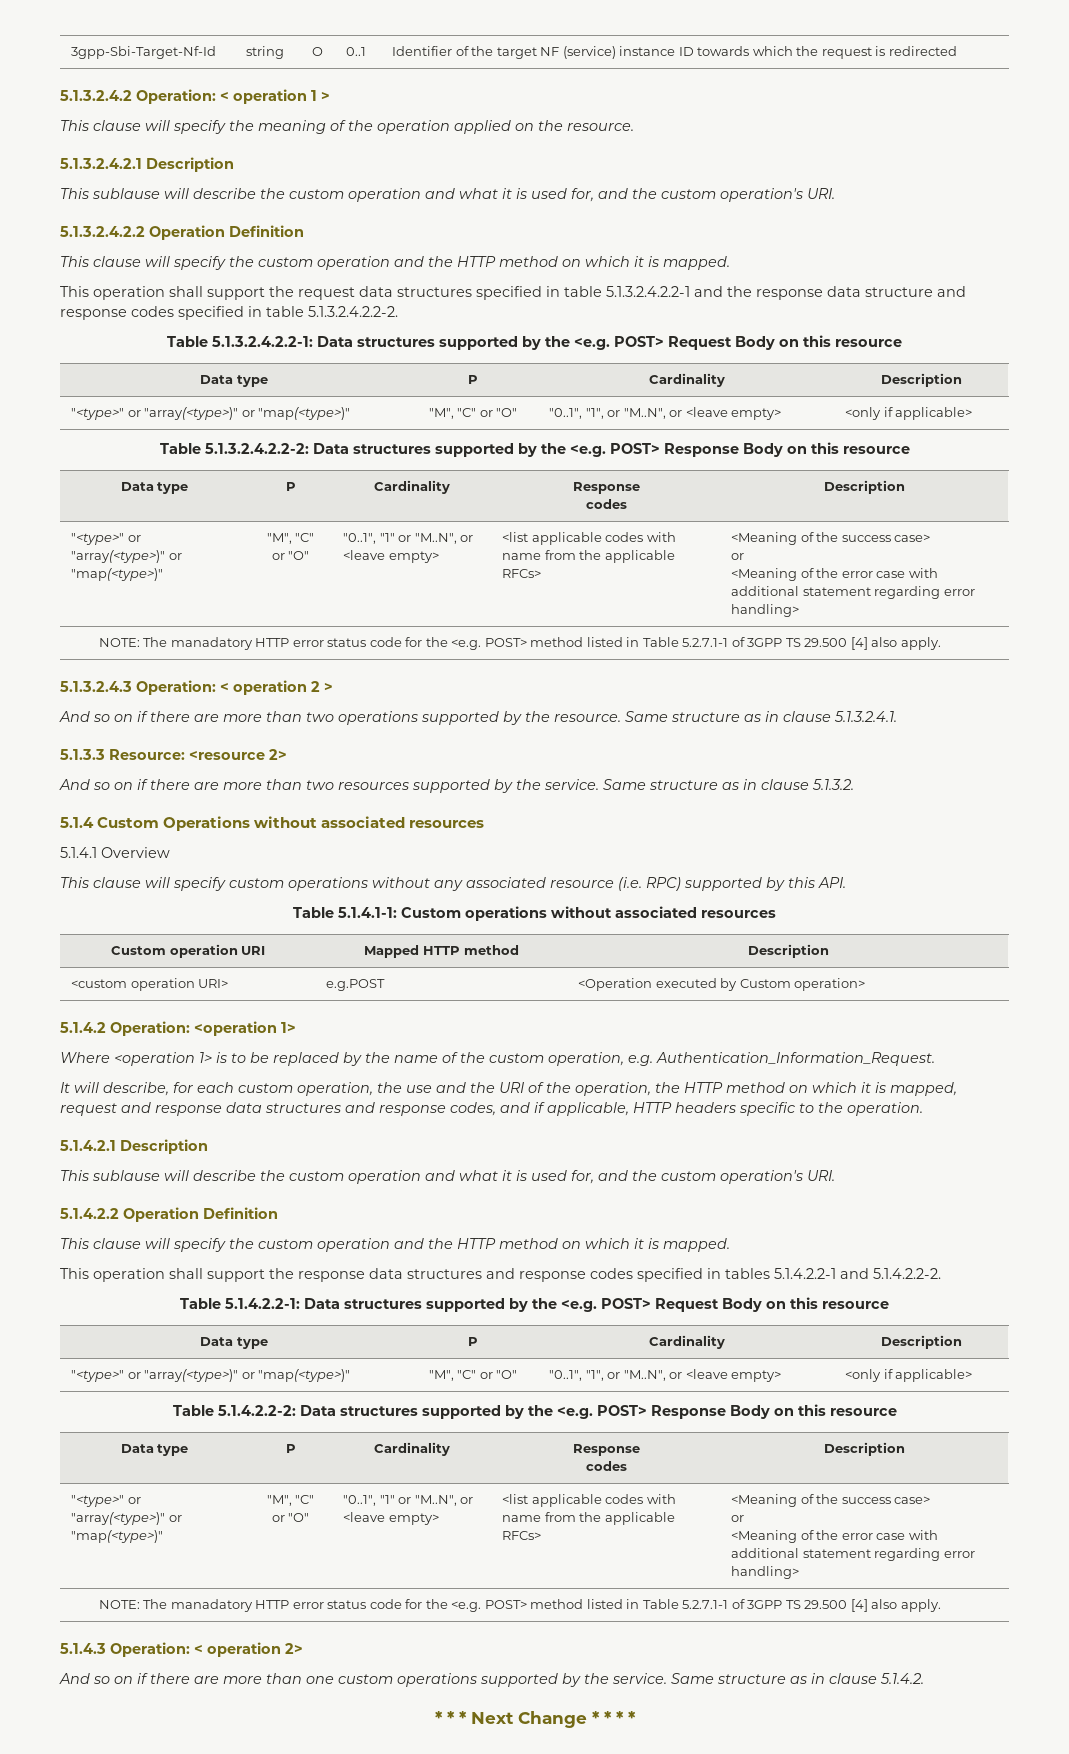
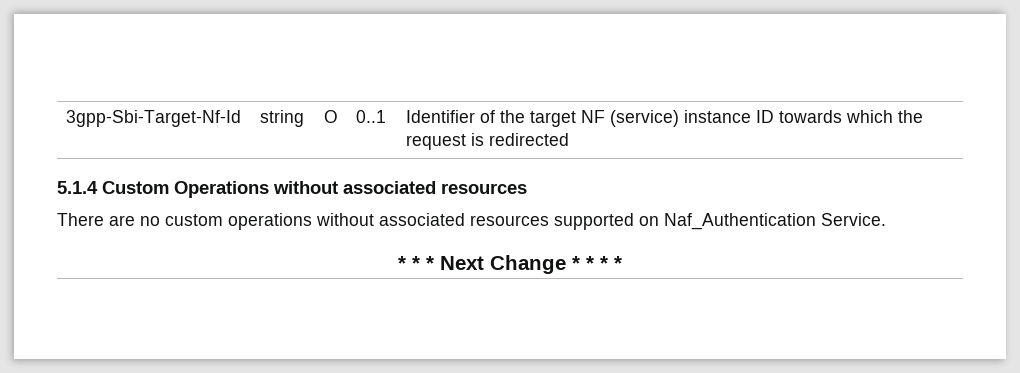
[60,89,330,104] [60,120,634,134] [60,157,234,172] [60,188,835,202] [60,225,304,240] [60,256,730,270] [60,286,966,300] [60,306,398,320] [167,335,902,350] [200,375,268,387] [468,375,478,384] [648,373,725,387] [881,373,962,387] [71,407,351,420] [428,408,518,419] [549,407,782,420] [845,407,973,420] [159,442,910,457] [120,482,189,494] [285,482,296,491] [374,480,450,494] [572,482,640,494] [585,499,627,509] [824,480,905,494] [71,533,141,545] [71,550,182,563] [71,568,164,581] [266,533,315,544] [271,551,310,560] [343,533,474,544] [343,550,439,563] [502,532,676,545] [502,550,675,563] [502,569,542,578] [731,532,931,545] [731,553,745,560] [731,568,938,581] [731,586,975,599] [731,604,800,617] [98,637,941,650] [60,680,333,695] [59,711,897,725] [60,749,287,760] [59,779,854,793] // 5.1.3.2.4.2 Operation: < operation 1 > // This clause will specify the meaning of the operation applied on the resource. // 5.1.3.2.4.2.1 Description // This sublause will describe the custom operation and what it is used for, and the custom operation's URI. // 5.1.3.2.4.2.2 Operation Definition // This clause will specify the custom operation and the HTTP method on which it is mapped. // This operation shall support the request data structures specified in table 5.1.3.2.4.2.2-1 and the response data structure and response codes specified in table 5.1.3.2.4.2.2-2. // Table 5.1.3.2.4.2.2-1: Data structures supported by the <e.g. POST> Request Body on this resource // Data type | P | Cardinality | Description // "<type>" or "array(<type>)" or "map(<type>)" | "M", "C" or "O" | "0..1", "1", or "M..N", or <leave empty> | <only if applicable> // Table 5.1.3.2.4.2.2-2: Data structures supported by the <e.g. POST> Response Body on this resource // Data type | P | Cardinality | Response // codes | Description // "<type>" or "array(<type>)" or "map(<type>)" | "M", "C" or "O" | "0..1", "1" or "M..N", or <leave empty> | <list applicable codes with name from the applicable RFCs> | <Meaning of the success case> // or // <Meaning of the error case with additional statement regarding error handling> // NOTE: The manadatory HTTP error status code for the <e.g. POST> method listed in Table 5.2.7.1-1 of 3GPP TS 29.500 [4] also apply. // 5.1.3.2.4.3 Operation: < operation 2 > // And so on if there are more than two operations supported by the resource. Same structure as in clause 5.1.3.2.4.1. // 5.1.3.3 Resource: <resource 2> // And so on if there are more than two resources supported by the service. Same structure as in clause 5.1.3.2. -> (570, 139) none
[60,847,170,858] [60,877,846,891] [293,906,776,921] [110,944,266,958] [364,945,519,958] [747,944,829,958] [71,978,229,991] [326,979,386,991] [578,978,866,991] [60,1021,296,1036] [60,1052,935,1066] [60,1082,957,1096] [60,1102,923,1116] [60,1139,208,1154] [60,1170,835,1184] [60,1207,278,1222] [60,1238,730,1252] [60,1268,941,1282] [180,1297,889,1312] [200,1337,268,1349] [468,1337,478,1346] [648,1335,725,1349] [881,1335,962,1349] [71,1369,351,1382] [428,1370,518,1381] [549,1369,782,1382] [845,1369,973,1382] [172,1404,897,1419] [120,1444,189,1456] [285,1444,296,1453] [374,1442,450,1456] [572,1444,640,1456] [585,1461,627,1471] [824,1442,905,1456] [71,1495,141,1507] [71,1512,182,1525] [71,1530,164,1543] [266,1495,315,1506] [271,1513,310,1522] [343,1495,474,1506] [343,1512,439,1525] [502,1494,676,1507] [502,1512,675,1525] [502,1531,542,1540] [731,1494,931,1507] [731,1515,745,1522] [731,1530,938,1543] [731,1548,975,1561] [731,1566,800,1579] [98,1599,941,1612] [60,1642,303,1657] [59,1673,924,1687] 5.1.4.1 Overview // This clause will specify custom operations without any associated resource (i.e. RPC) supported by this API. // Table 5.1.4.1-1: Custom operations without associated resources // Custom operation URI | Mapped HTTP method | Description // <custom operation URI> | e.g.POST | <Operation executed by Custom operation> // 5.1.4.2 Operation: <operation 1> // Where <operation 1> is to be replaced by the name of the custom operation, e.g. Authentication_Information_Request. // It will describe, for each custom operation, the use and the URI of the operation, the HTTP method on which it is mapped, request and response data structures and response codes, and if applicable, HTTP headers specific to the operation. // 5.1.4.2.1 Description // This sublause will describe the custom operation and what it is used for, and the custom operation's URI. // 5.1.4.2.2 Operation Definition // This clause will specify the custom operation and the HTTP method on which it is mapped. // This operation shall support the response data structures and response codes specified in tables 5.1.4.2.2-1 and 5.1.4.2.2-2. // Table 5.1.4.2.2-1: Data structures supported by the <e.g. POST> Request Body on this resource // Data type | P | Cardinality | Description // "<type>" or "array(<type>)" or "map(<type>)" | "M", "C" or "O" | "0..1", "1", or "M..N", or <leave empty> | <only if applicable> // Table 5.1.4.2.2-2: Data structures supported by the <e.g. POST> Response Body on this resource // Data type | P | Cardinality | Response // codes | Description // "<type>" or "array(<type>)" or "map(<type>)" | "M", "C" or "O" | "0..1", "1" or "M..N", or <leave empty> | <list applicable codes with name from the applicable RFCs> | <Meaning of the success case> // or // <Meaning of the error case with additional statement regarding error handling> // NOTE: The manadatory HTTP error status code for the <e.g. POST> method listed in Table 5.2.7.1-1 of 3GPP TS 29.500 [4] also apply. // 5.1.4.3 Operation: < operation 2> // And so on if there are more than one custom operations supported by the service. Same structure as in clause 5.1.4.2. -> [57,213,886,230] There are no custom operations without associated resources supported on Naf_Authentication Service.

